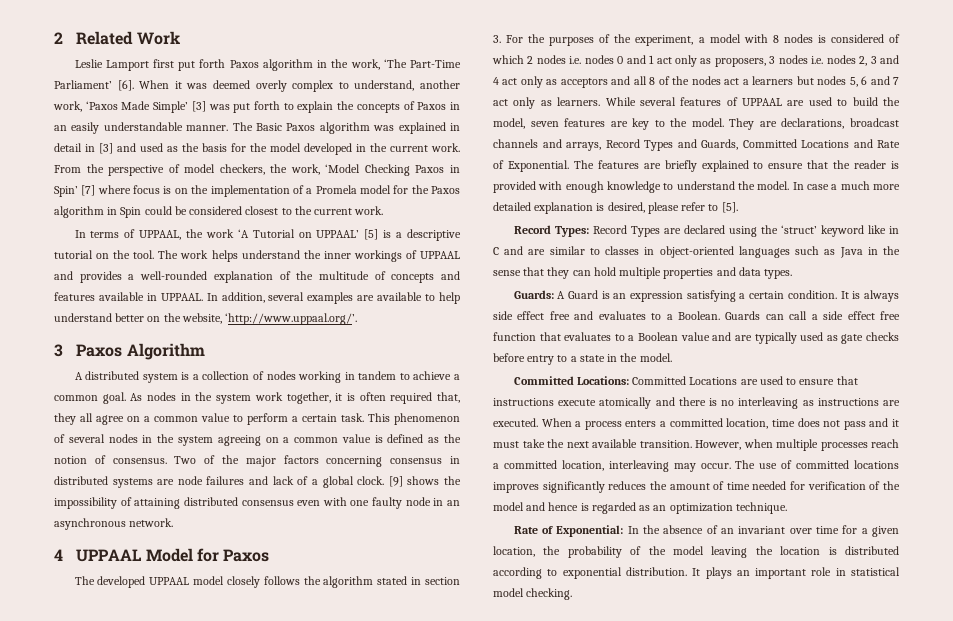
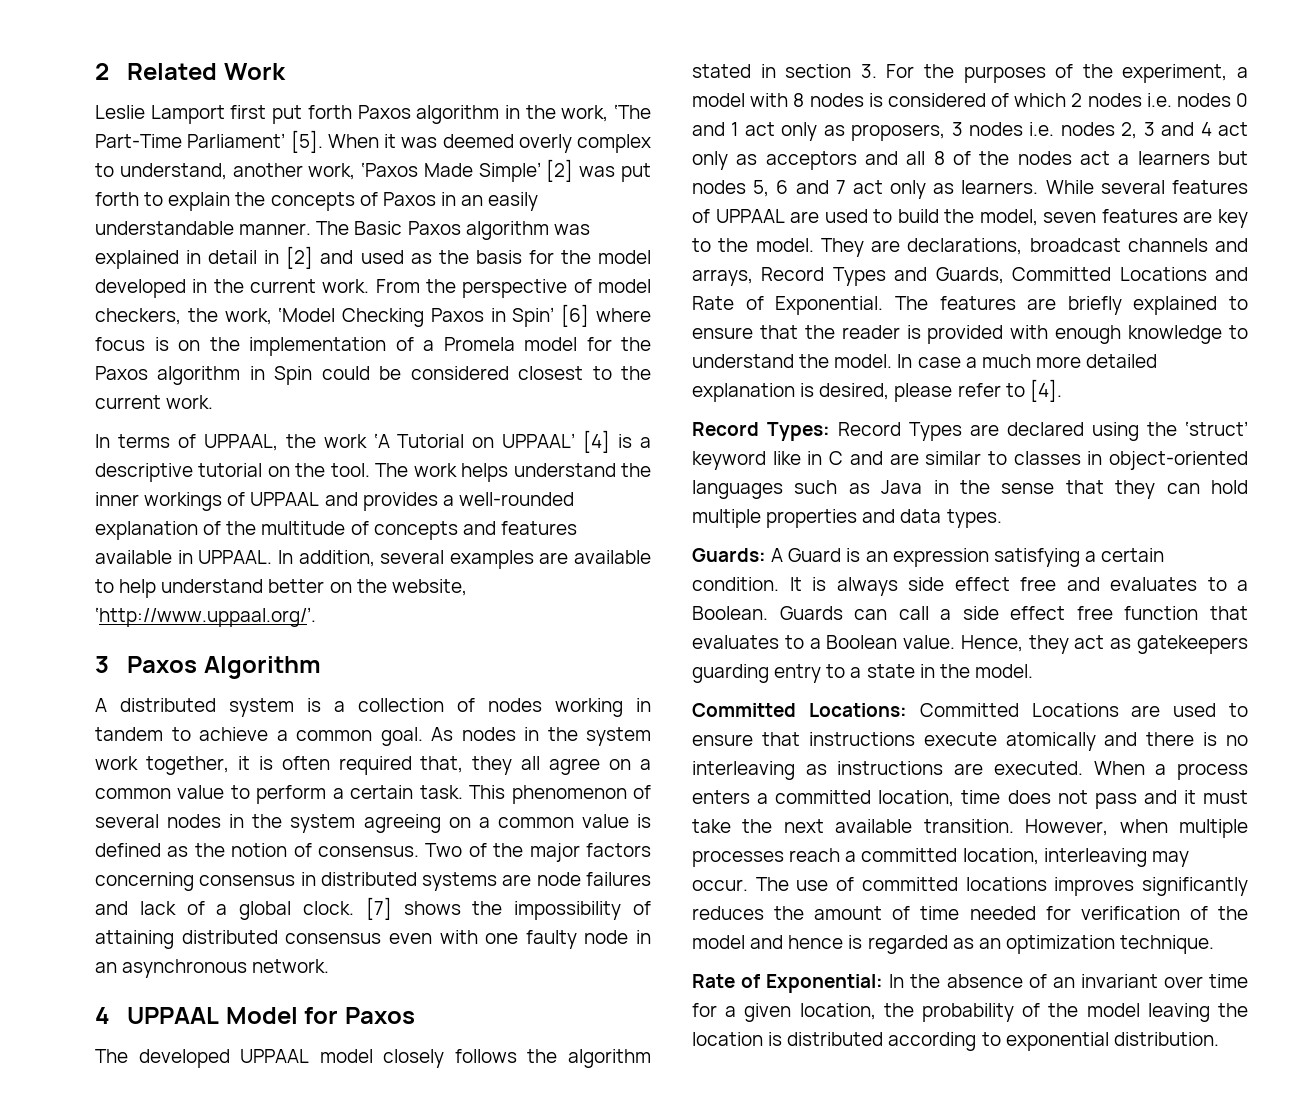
[117,80,134,91] [6]. -> [290,130,323,153] [5].
[191,101,206,112] [3] -> [546,159,574,182] [2]
[99,143,113,154] [3] -> [286,246,314,269] [2]
[81,185,96,196] [7] -> [561,304,590,327] [6]
[364,229,379,240] [5] -> [583,430,611,453] [4]
[388,476,403,487] [9] -> [365,897,392,920] [7]
[721,202,738,213] [5]. -> [1029,379,1062,402] [4].
[680,332,900,344] [493,353,525,362] value and are typically used as gate checks before -> [903,635,1248,654] [692,664,769,683] value. Hence, they act as gatekeepers guarding
[692,567,900,579] [493,588,573,600] It plays an important role in statistical model checking. -> (1219, 1039) none

